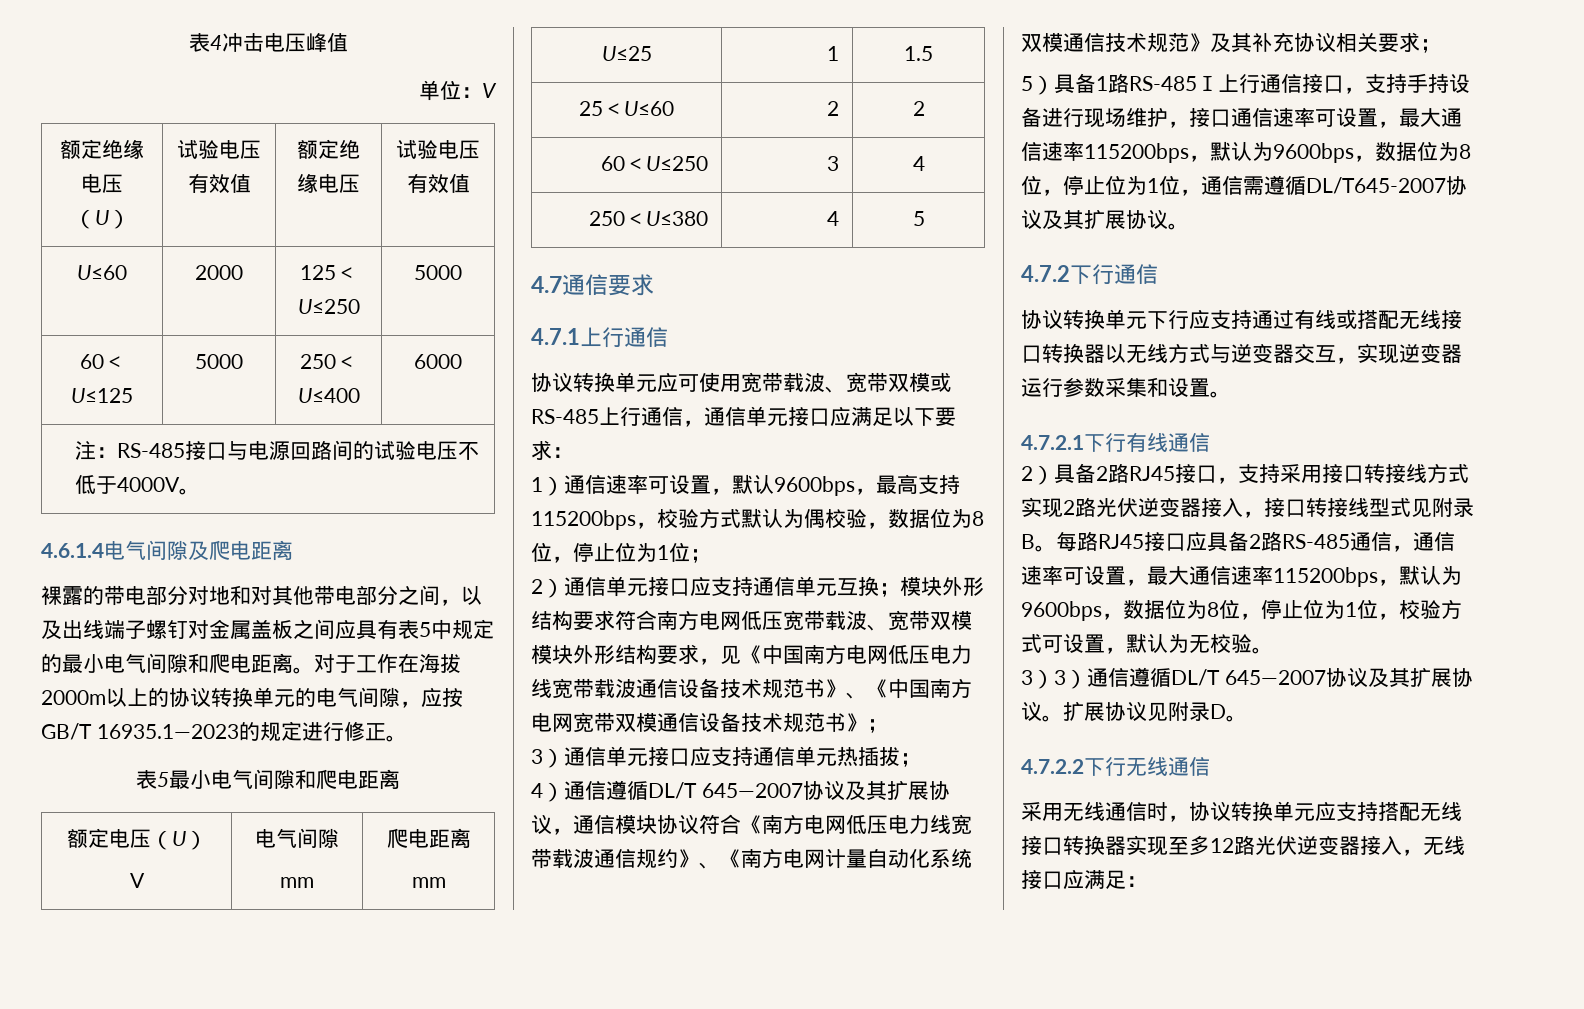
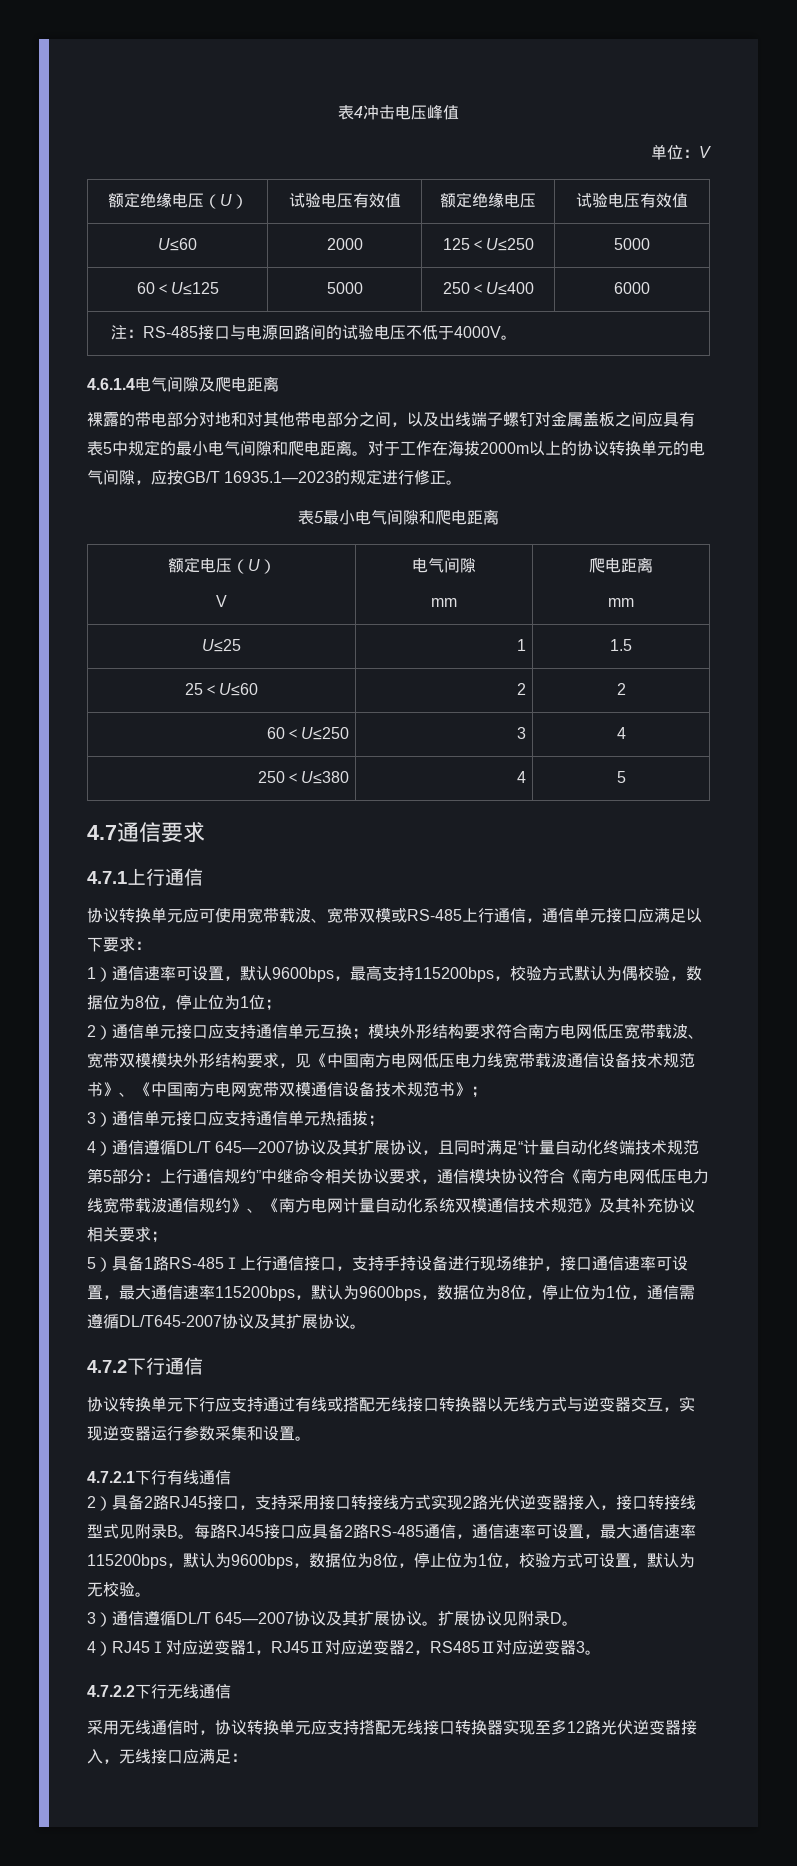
(573, 831) none -> [438,1140,700,1155] [87,1168,437,1184] 且同时满足“计量自动化终端技术规范第5部分：上行通信规约”中继命令相关协议要求，
[1054,669,1087,689] 3） -> (112, 1619) none
(1247, 718) none -> [87,1640,601,1656] // 4）RJ45Ⅰ对应逆变器1，RJ45Ⅱ对应逆变器2，RS485Ⅱ对应逆变器3。

